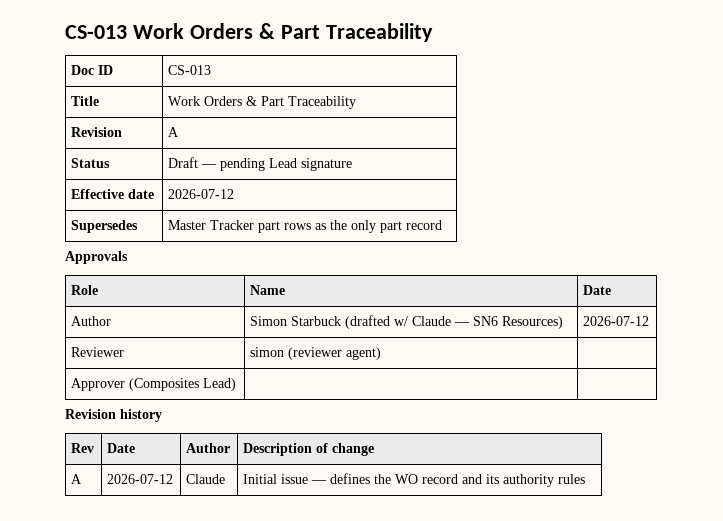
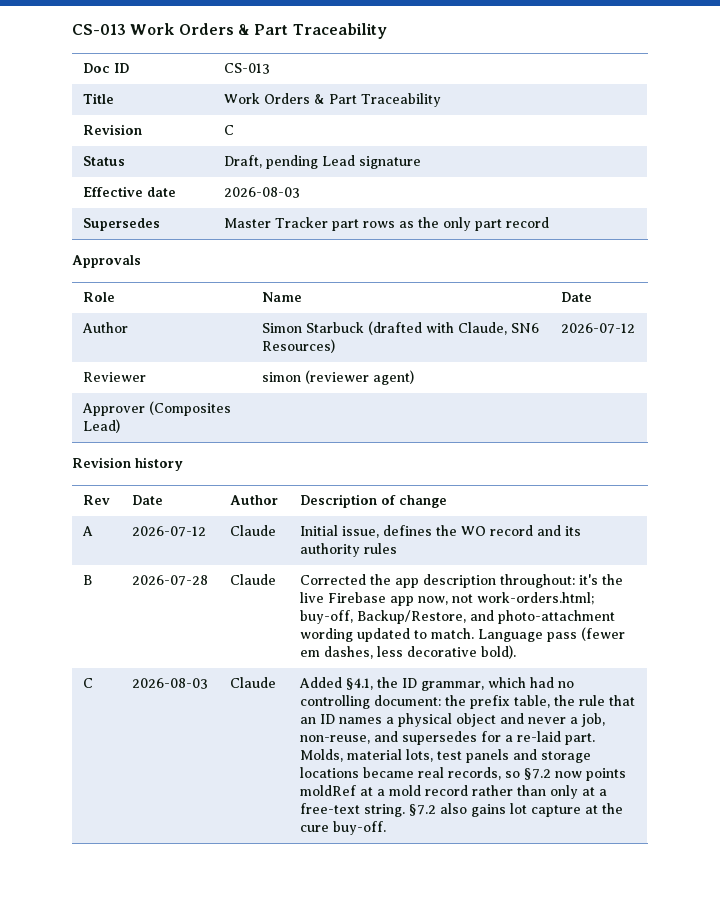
[168,127,180,137] A -> [223,125,234,135] C
[168,157,218,168] Draft — -> [223,155,262,168] Draft,
[168,189,235,199] 2026-07-12 -> [223,187,300,198] 2026-08-03
[394,316,471,326] w/ Claude — -> [425,322,507,335] with Claude,
[281,474,328,484] issue — -> [341,526,379,538] issue,
(586, 479) none -> [82,575,92,585] [131,575,208,586] [229,574,276,585] [299,574,623,588] [299,592,594,606] [299,610,615,624] [299,627,625,642] [299,645,516,659] [82,678,93,688] [131,678,208,689] [229,677,276,688] [298,677,574,691] [299,695,635,709] [299,713,605,727] [299,731,595,745] [299,749,591,763] [299,767,626,781] [299,785,607,799] [299,803,623,817] [299,821,386,835] // B | 2026-07-28 | Claude | Corrected the app description throughout: it's the live Firebase app now, not work-orders.html; buy-off, Backup/Restore, and photo-attachment wording updated to match. Language pass (fewer em dashes, less decorative bold). // C | 2026-08-03 | Claude | Added §4.1, the ID grammar, which had no controlling document: the prefix table, the rule that an ID names a physical object and never a job, non-reuse, and supersedes for a re-laid part. Molds, material lots, test panels and storage locations became real records, so §7.2 now points moldRef at a mold record rather than only at a free-text string. §7.2 also gains lot capture at the cure buy-off.

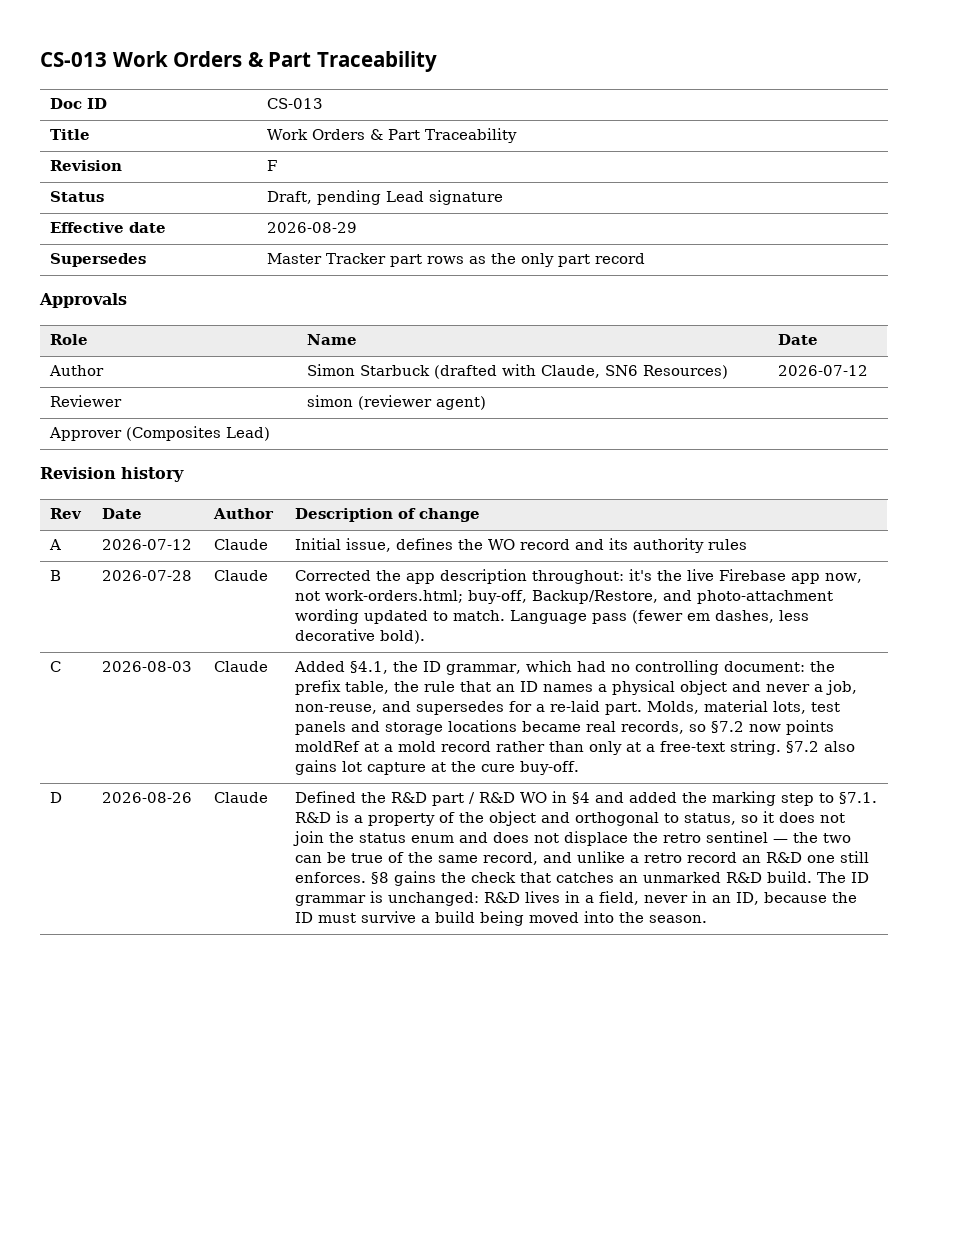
[223,125,234,135] C -> [267,160,278,171] F
[223,187,300,198] 2026-08-03 -> [267,222,358,233] 2026-08-29
(386, 828) none -> [50,792,63,803] [102,792,193,803] [214,792,269,803] [295,791,878,806] [295,811,846,826] [293,831,852,846] [295,851,870,865] [295,871,870,886] [295,891,858,906] [295,911,708,926] // D | 2026-08-26 | Claude | Defined the R&D part / R&D WO in §4 and added the marking step to §7.1. R&D is a property of the object and orthogonal to status, so it does not join the status enum and does not displace the retro sentinel — the two can be true of the same record, and unlike a retro record an R&D one still enforces. §8 gains the check that catches an unmarked R&D build. The ID grammar is unchanged: R&D lives in a field, never in an ID, because the ID must survive a build being moved into the season.

